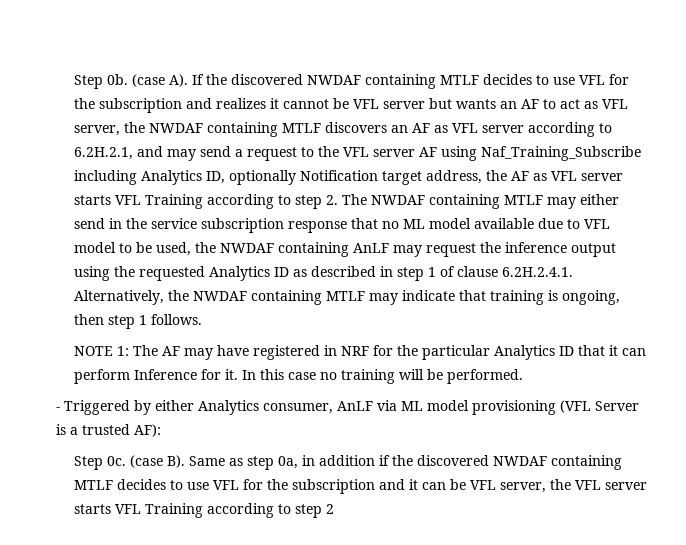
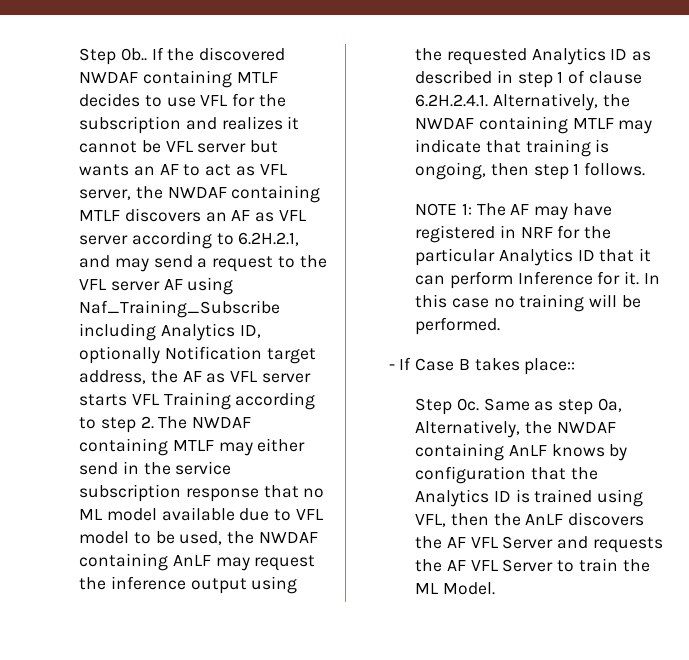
[73,74,188,89] Step 0b. (case A). -> [79,48,147,65] Step 0b..
[64,400,640,415] [56,424,162,437] Triggered by either Analytics consumer, AnLF via ML model provisioning (VFL Server is a trusted AF): -> [399,357,576,375] If Case B takes place::
[129,455,185,468] (case B). -> (479, 404) none
[301,455,622,470] [73,479,647,494] [73,503,334,518] in addition if the discovered NWDAF containing MTLF decides to use VFL for the subscription and it can be VFL server, the VFL server starts VFL Training according to step 2 -> [415,420,616,438] [415,443,628,461] [415,466,598,484] [415,489,644,507] [415,512,645,527] [415,536,663,553] [415,558,650,572] [415,582,495,595] Alternatively, the NWDAF containing AnLF knows by configuration that the Analytics ID is trained using VFL, then the AnLF discovers the AF VFL Server and requests the AF VFL Server to train the ML Model.

